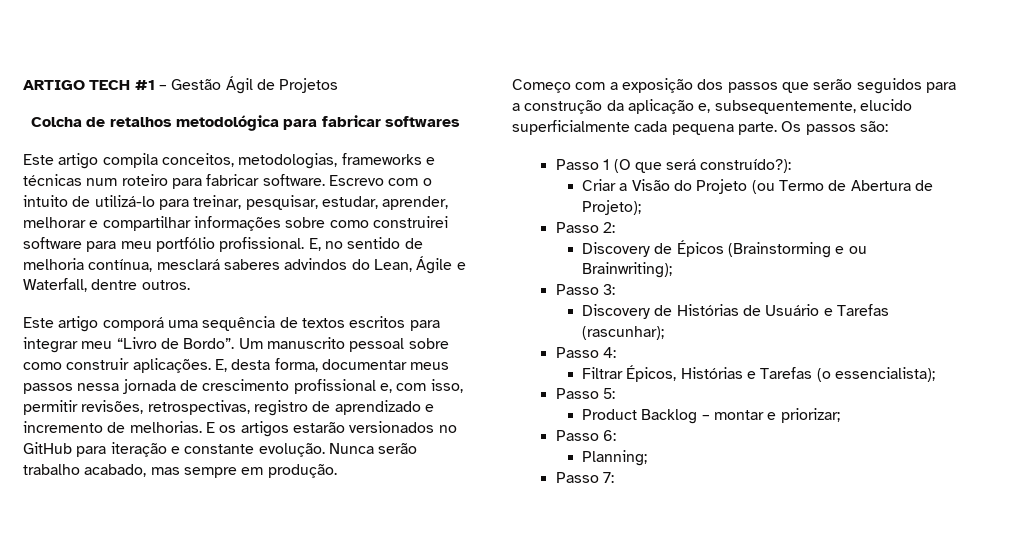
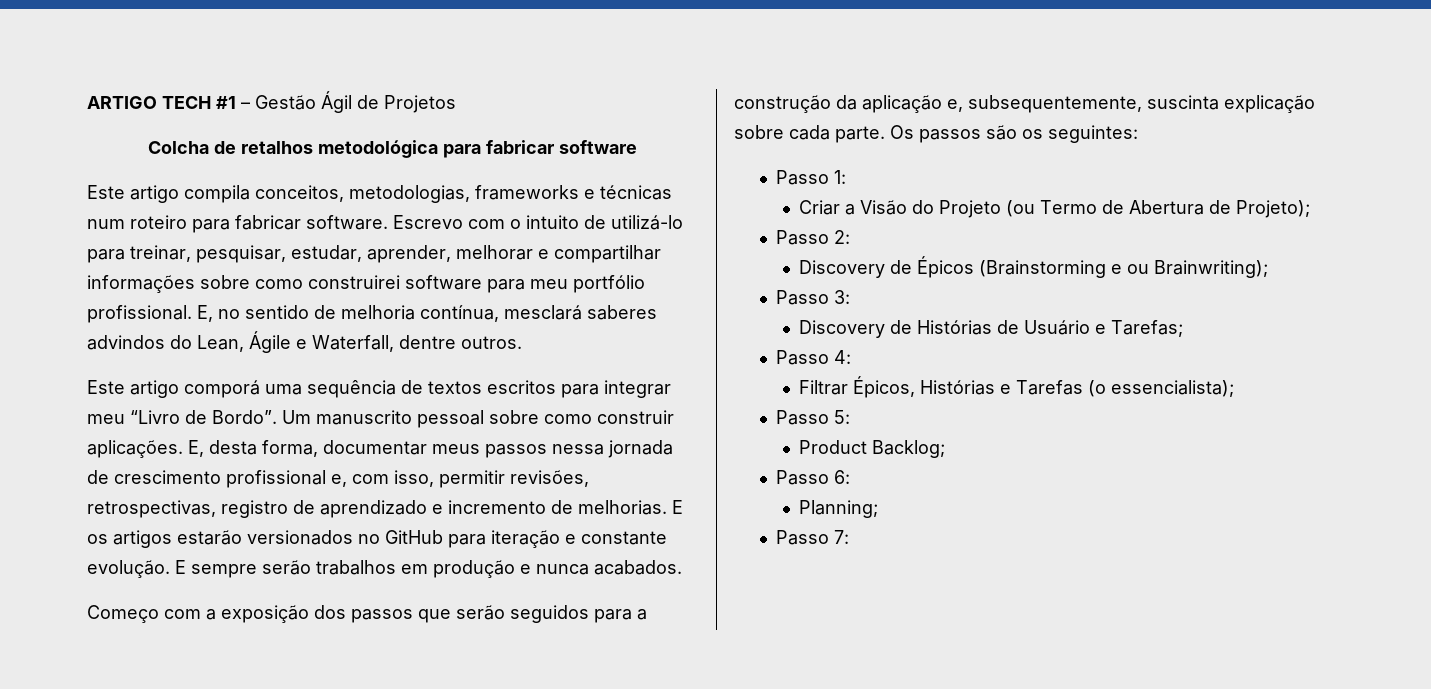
[384,116,460,127] softwares -> [558,140,637,154] software
[328,443,418,454] [23,464,337,478] Nunca serão trabalho acabado, mas sempre em produção. -> [175,560,682,578] E sempre serão trabalhos em produção e nunca acabados.
[859,99,912,111] [512,120,888,135] [555,159,792,173] elucido superficialmente cada pequena parte. Os passos são: // Passo 1 (O que será construído?): -> [1147,95,1315,113] [734,125,1138,143] [776,170,847,185] suscinta explicação sobre cada parte. Os passos são os seguintes: // Passo 1:
[837,304,890,316] [582,326,665,340] Tarefas (rascunhar); -> [1110,320,1183,337] Tarefas;
[641,408,840,424] Backlog – montar e priorizar; -> [871,440,945,458] Backlog;

